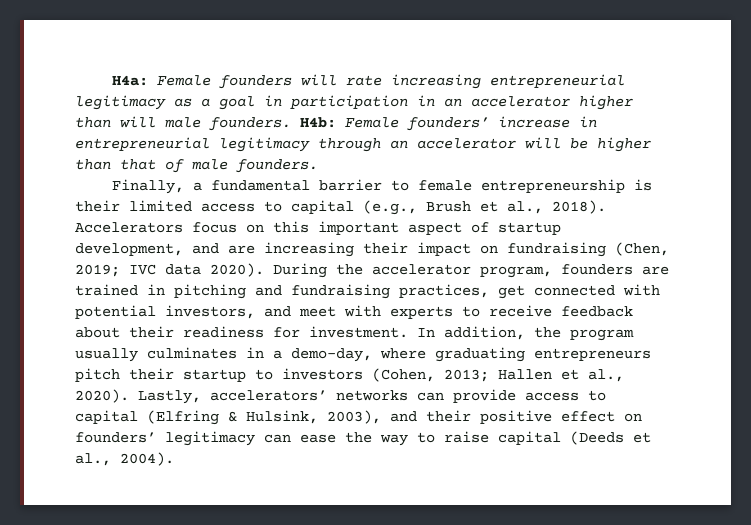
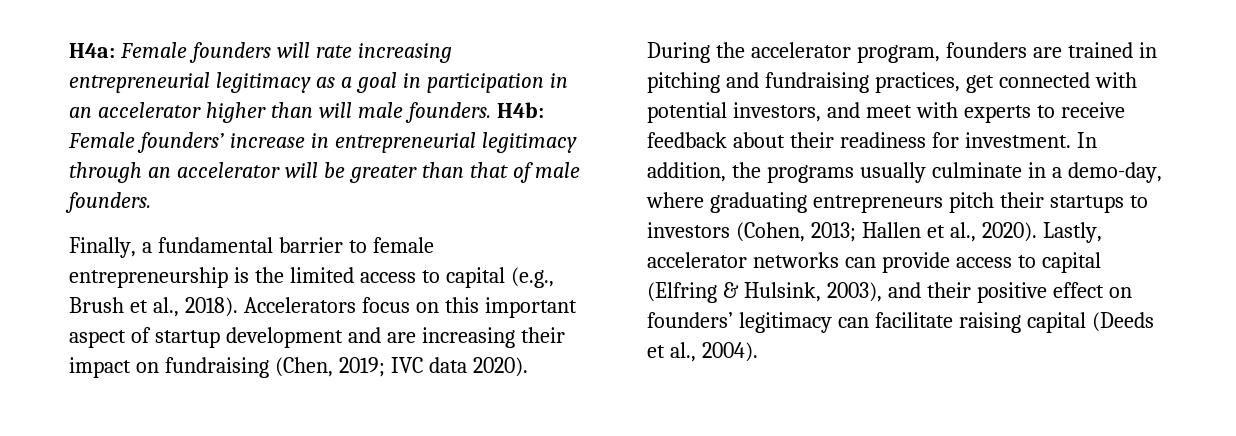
[597,137,651,152] higher -> [348,165,417,183] greater
[75,200,120,212] their -> [254,267,284,283] the
[75,243,183,256] development, -> [225,327,343,348] development
[570,329,634,341] [75,347,237,362] program usually culminates -> [766,162,1022,183] programs usually culminate
[183,369,246,382] startup -> [1049,195,1124,213] startups
[210,390,327,401] accelerators’ -> [647,252,747,268] accelerator
[300,431,489,446] ease the way to raise -> [874,312,1021,333] facilitate raising

